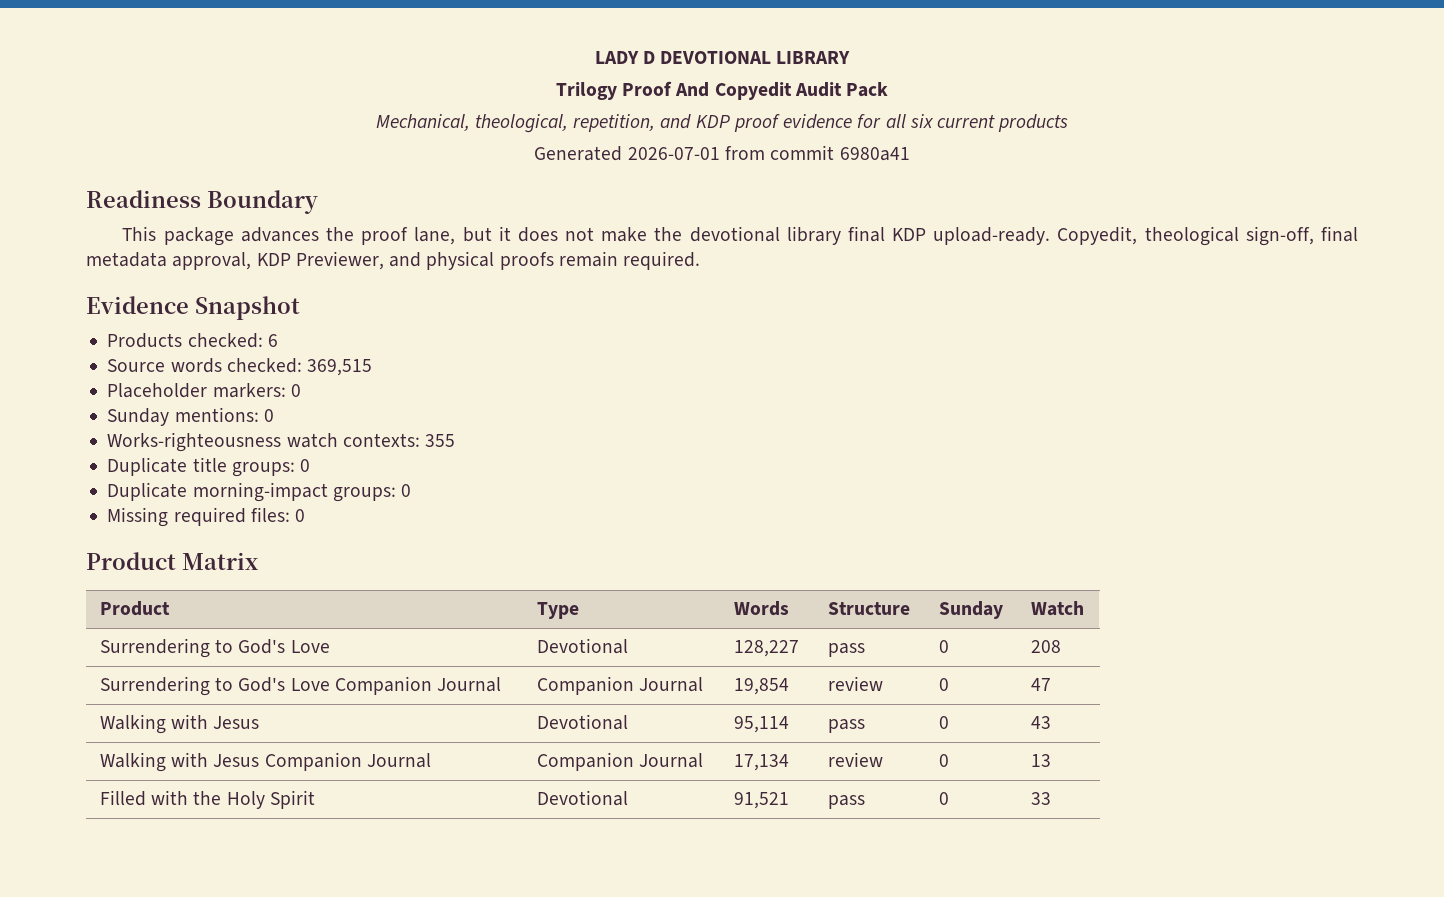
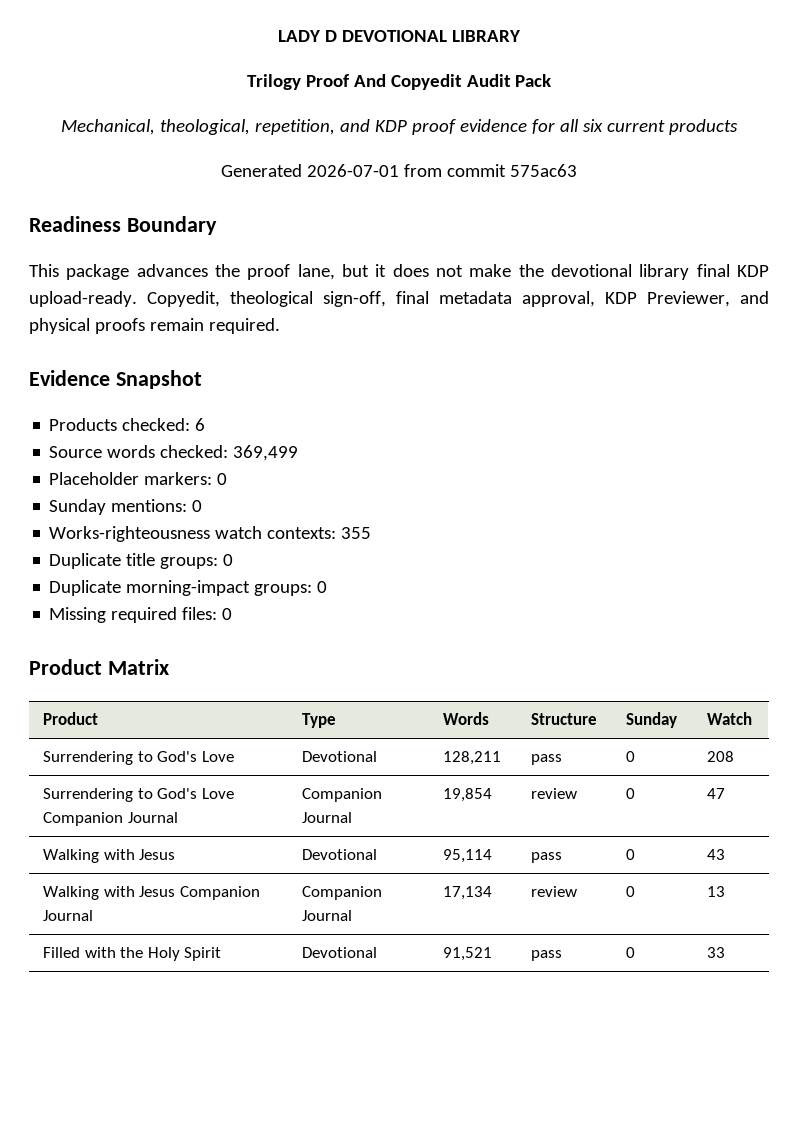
[839,147,910,161] 6980a41 -> [509,164,577,177] 575ac63
[307,359,373,376] 369,515 -> [233,445,299,461] 369,499
[733,640,799,657] 128,227 -> [443,751,502,765] 128,211

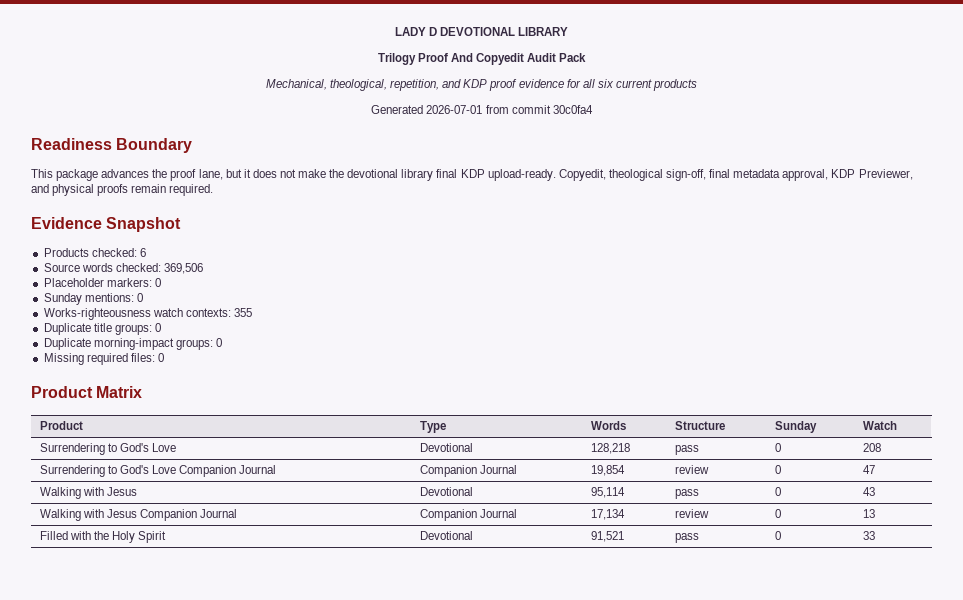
[509,164,577,177] 575ac63 -> [552,105,593,114] 30c0fa4
[233,445,299,461] 369,499 -> [163,263,203,274] 369,506
[443,751,502,765] 128,211 -> [590,443,630,454] 128,218

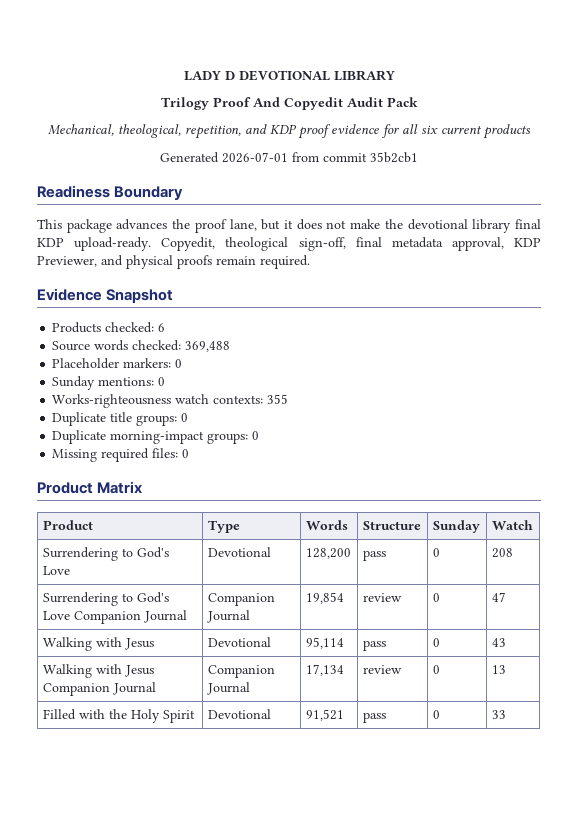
[552,105,593,114] 30c0fa4 -> [370,152,418,163] 35b2cb1
[163,263,203,274] 369,506 -> [185,341,231,352] 369,488
[590,443,630,454] 128,218 -> [305,548,351,559] 128,200

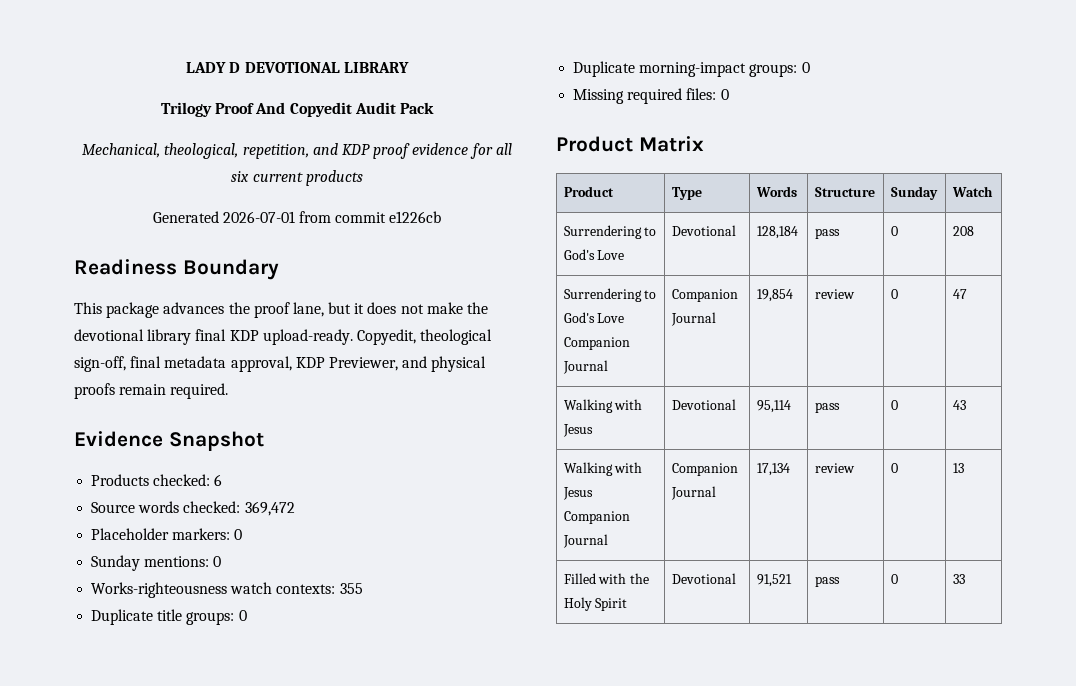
[370,152,418,163] 35b2cb1 -> [389,211,442,223] e1226cb
[185,341,231,352] 369,488 -> [244,501,295,516] 369,472
[305,548,351,559] 128,200 -> [756,226,798,239] 128,184

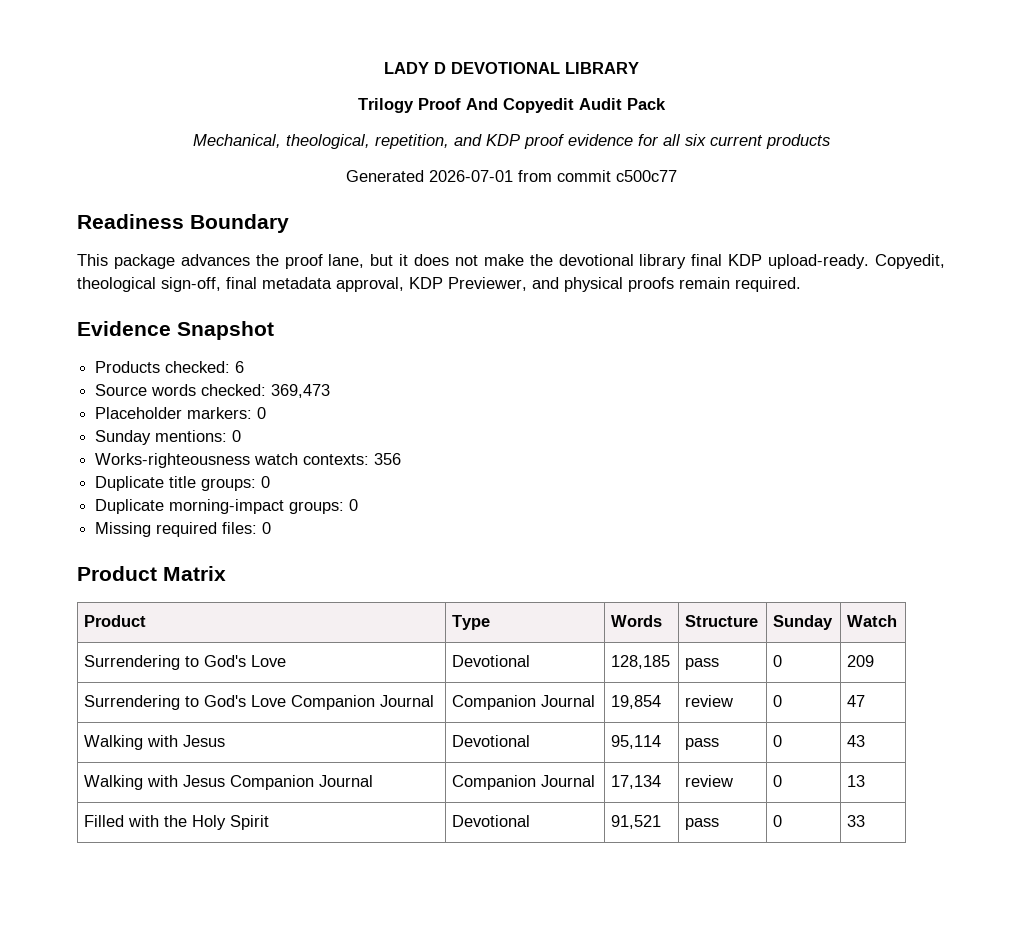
[389,211,442,223] e1226cb -> [615,170,677,182] c500c77
[244,501,295,516] 369,472 -> [271,384,331,398] 369,473
[339,583,363,594] 355 -> [374,453,402,465] 356
[756,226,798,239] [814,228,840,239] [890,226,898,236] [952,226,974,236] 128,184 | pass | 0 | 208 -> [611,655,671,669] [685,658,720,670] [773,655,783,667] [847,655,875,667] 128,185 | pass | 0 | 209

